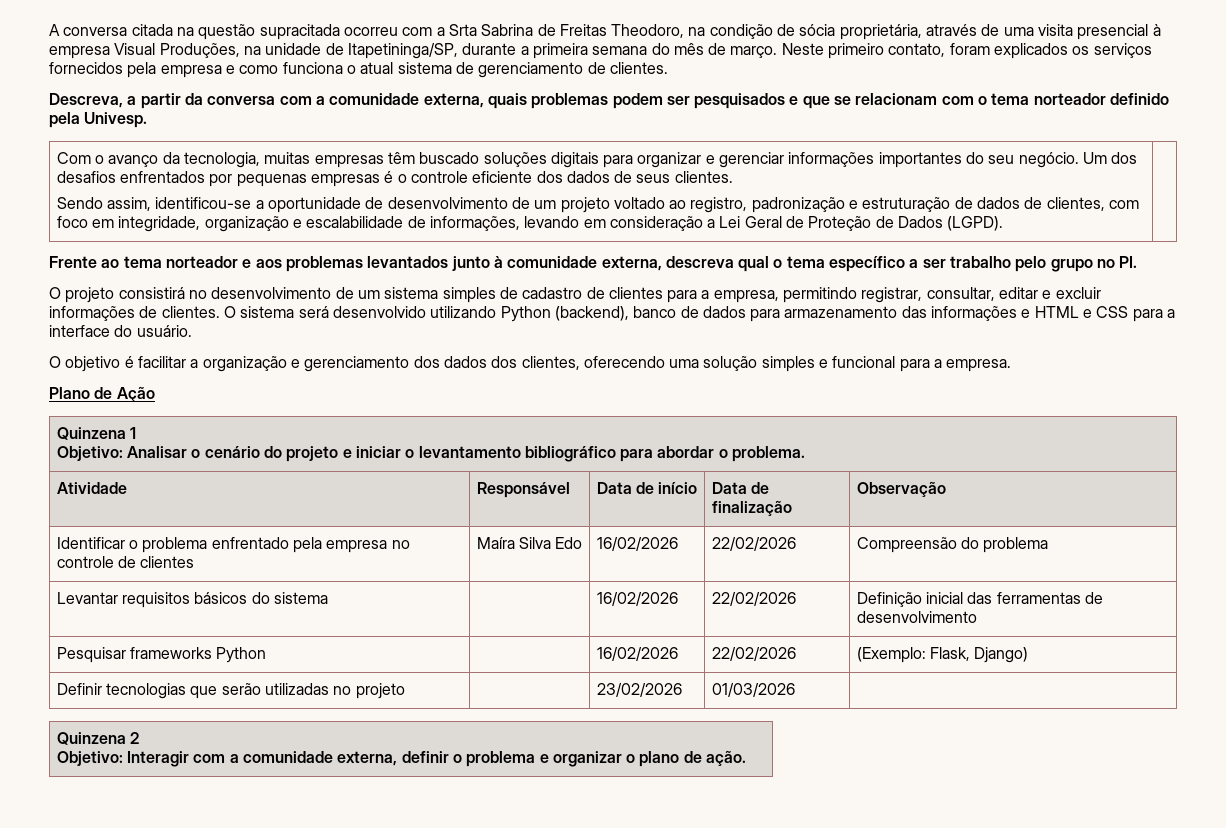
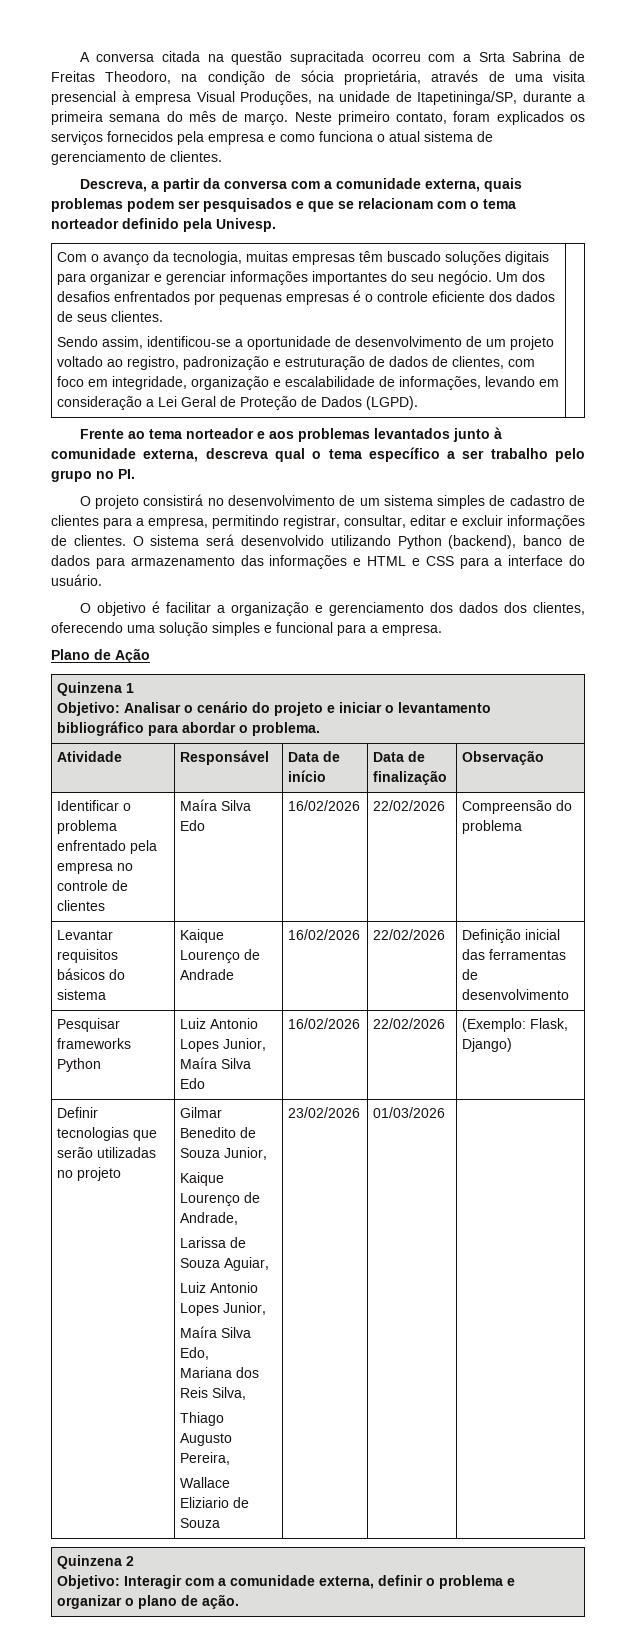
(328, 598) none -> [179,929,224,943] [179,949,260,963] [179,969,234,980] Kaique Lourenço de Andrade
(267, 655) none -> [179,1018,258,1029] [179,1038,266,1052] [179,1057,251,1069] [179,1078,205,1089] Luiz Antonio Lopes Junior, Maíra Silva Edo
(405, 691) none -> [179,1107,222,1118] [179,1127,256,1138] [179,1147,267,1160] [179,1172,224,1186] [179,1192,260,1206] [179,1212,238,1225] [179,1237,246,1248] [179,1257,269,1271] [179,1282,258,1293] [179,1302,266,1316] [179,1326,251,1338] [179,1347,209,1360] [179,1367,259,1378] [179,1387,246,1400] [179,1412,224,1426] [179,1433,232,1446] [179,1452,230,1465] [179,1477,230,1488] [179,1497,249,1508] [179,1518,220,1528] Gilmar Benedito de Souza Junior, // Kaique Lourenço de Andrade, // Larissa de Souza Aguiar, // Luiz Antonio Lopes Junior, // Maíra Silva Edo, // Mariana dos Reis Silva, // Thiago Augusto Pereira, // Wallace Eliziario de Souza

